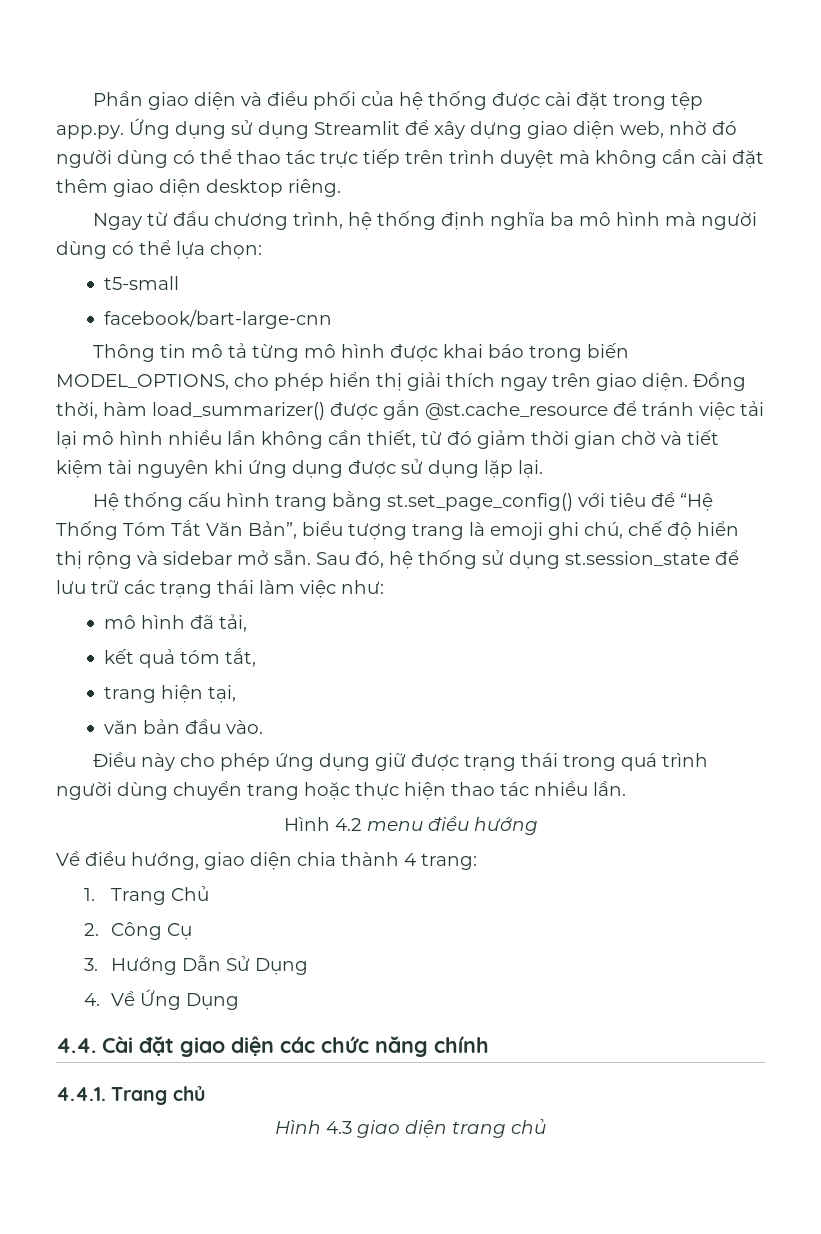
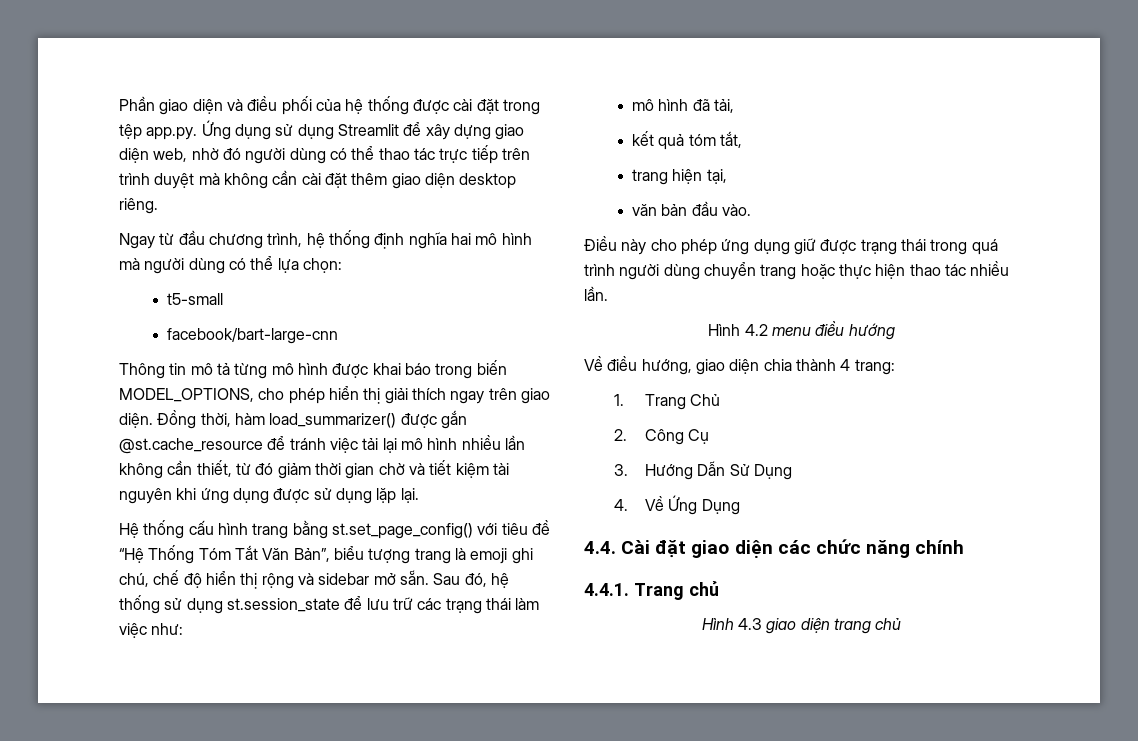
[550,212,575,226] ba -> [450,233,471,245] hai

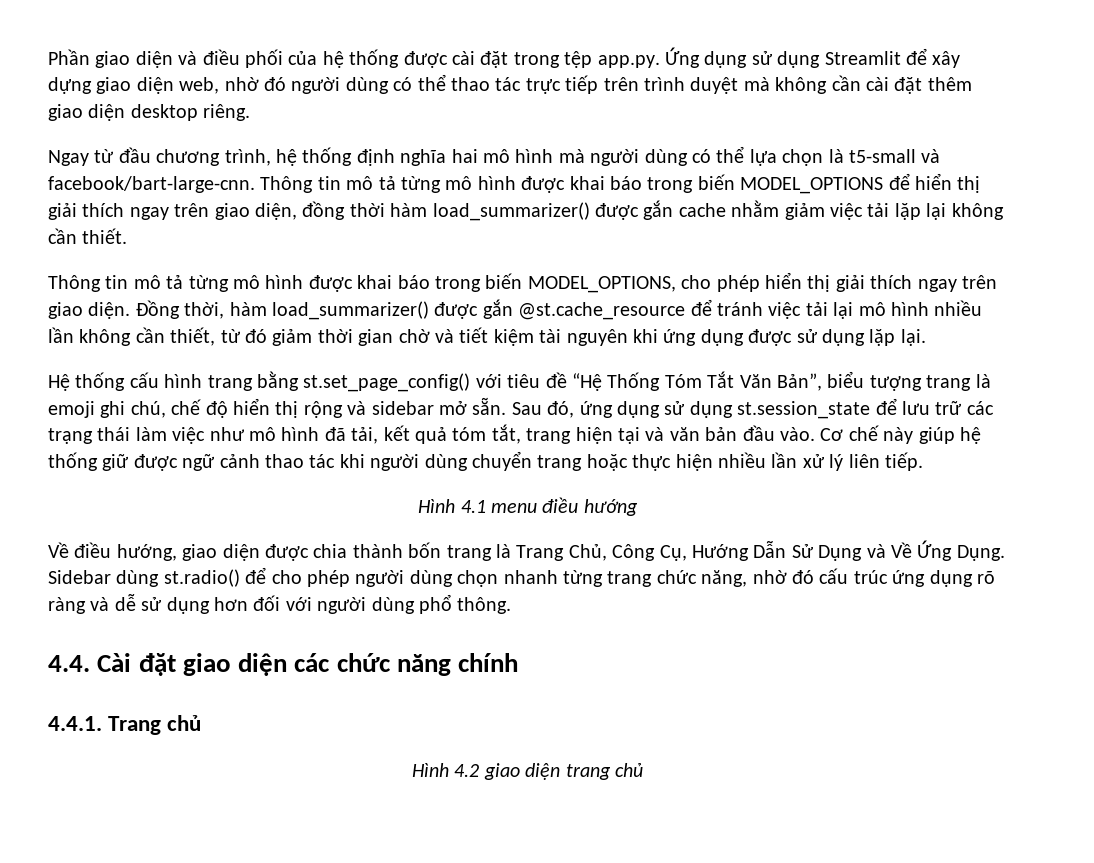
[302,258,342,273] chọn: // -> [782,149,844,166] chọn là
[167,328,339,344] // facebook/bart-large-cnn -> [921,149,941,163] [48,173,981,194] [48,200,1004,221] [48,228,128,244] và facebook/bart-large-cnn. Thông tin mô tả từng mô hình được khai báo trong biến MODEL_OPTIONS để hiển thị giải thích ngay trên giao diện, đồng thời hàm load_summarizer() được gắn cache nhằm giảm việc tải lặp lại không cần thiết.
[490,573,509,588] [119,595,160,614] hệ thống -> [579,401,660,418] ứng dụng
[151,623,184,635] như: // -> [209,427,245,441] như
(735, 106) // -> (379, 435) none
(743, 139) // -> (521, 434) none
[706,169,727,184] tại, // -> [617,427,665,444] tại và
[584,236,998,255] [584,264,615,276] // Điều này cho phép ứng dụng giữ được trạng thái trong quá trình -> [820,425,981,444] [48,452,365,471] Cơ chế này giúp hệ thống giữ được ngữ cảnh thao tác khi
[909,261,1010,276] [584,286,608,301] [708,324,768,336] thao tác nhiều lần. // Hình 4.2 -> [717,452,923,471] [418,499,486,513] nhiều lần xử lý liên tiếp. // Hình 4.1
(760, 366) none -> [265,544,309,561] được
[840,359,895,375] [614,394,721,410] [614,429,710,445] [614,464,629,476] 4 trang: // 1. Trang Chủ // 2. Công Cụ // 3. -> [408,542,687,561] bốn trang là Trang Chủ, Công Cụ,
[614,499,629,511] // 4. -> [866,544,886,558] và
[701,499,740,515] Dụng -> [956,545,1005,561] [48,567,995,587] [48,594,512,614] Dụng. Sidebar dùng st.radio() để cho phép người dùng chọn nhanh từng trang chức năng, nhờ đó cấu trúc ứng dụng rõ ràng và dễ sử dụng hơn đối với người dùng phổ thông.
[738,618,763,630] 4.3 -> [454,764,480,777] 4.2

